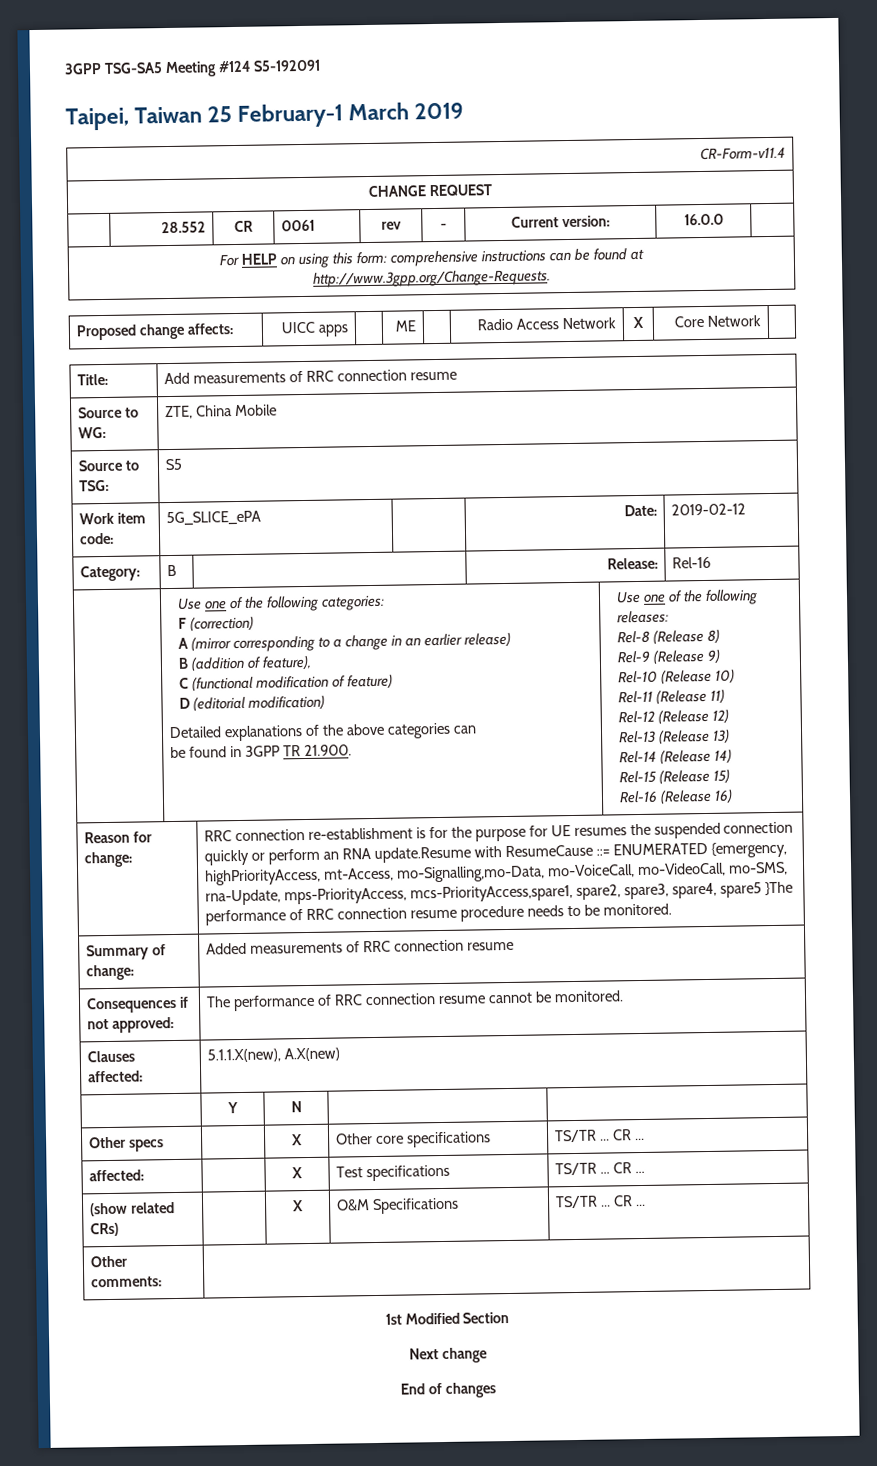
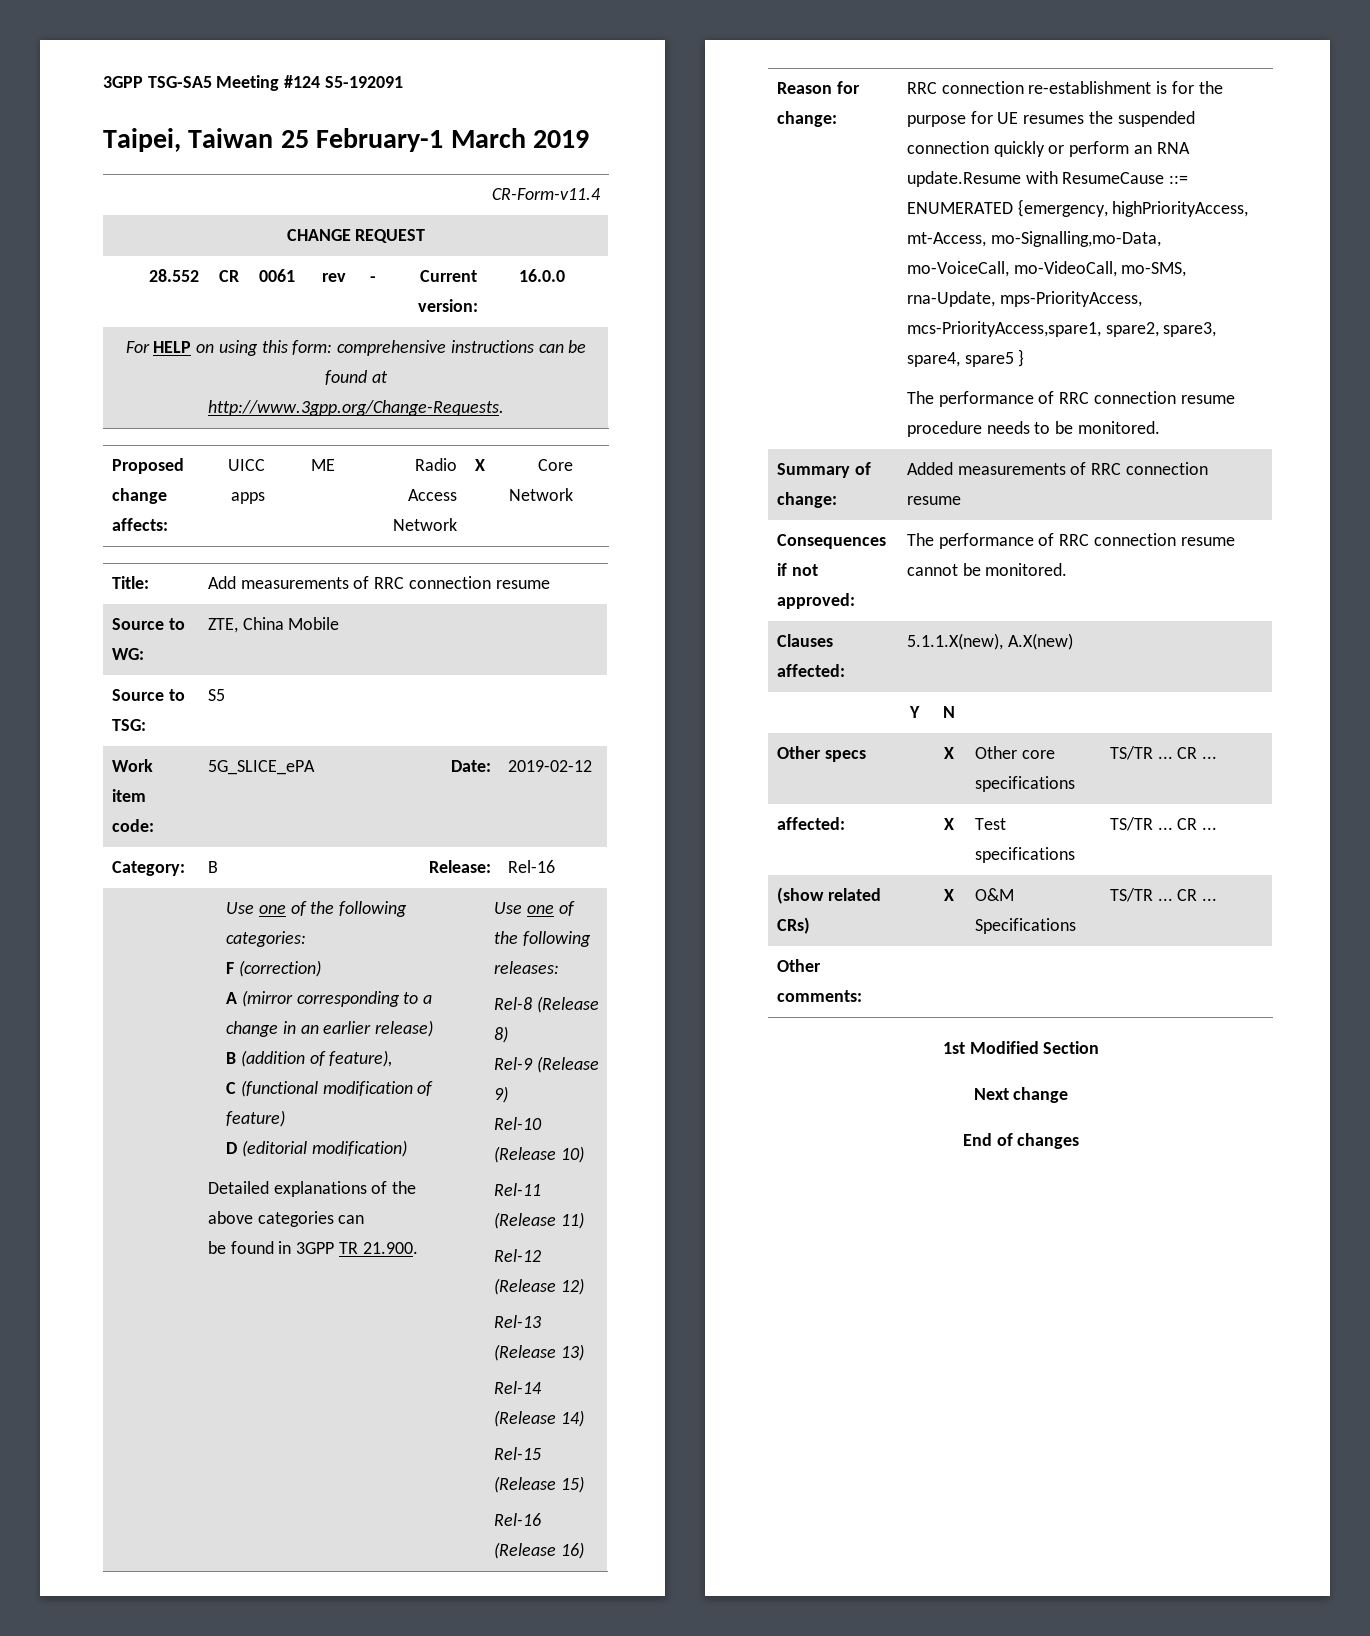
[764,881,793,896] }The -> [1018,349,1025,367] [906,391,934,404] } // The

